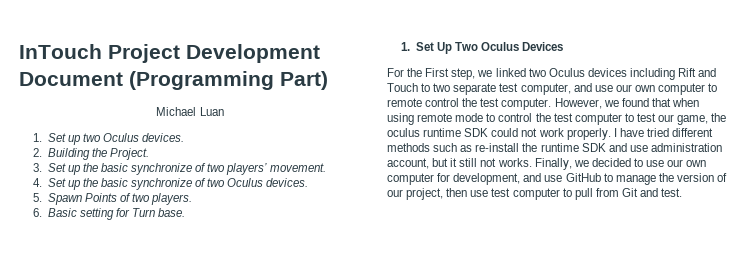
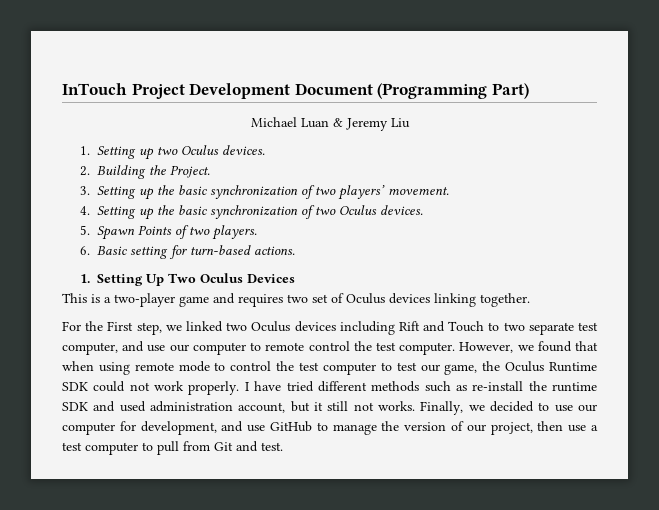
[32,133,66,142] // 1. Set -> [332,118,410,131] [79,146,137,159] & Jeremy Liu // 1. Setting
[47,163,192,175] Set up the basic synchronize -> [97,185,299,200] Setting up the basic synchronization
[47,178,192,190] Set up the basic synchronize -> [97,205,299,220] Setting up the basic synchronization
[131,208,185,217] [400,42,434,51] Turn base. // 1. Set -> [190,245,296,255] [79,274,144,286] turn-based actions. // 1. Setting
(563, 46) none -> [62,293,530,307] // This is a two-player game and requires two set of Oculus devices linking together.
[634,85,655,92] own -> (189, 348) none
[387,128,462,137] oculus runtime -> [505,361,598,372] Oculus Runtime
[629,145,648,152] use -> [119,401,146,412] used
[686,160,707,167] own -> (597, 408) none
(489, 193) none -> [591,425,599,431] a

